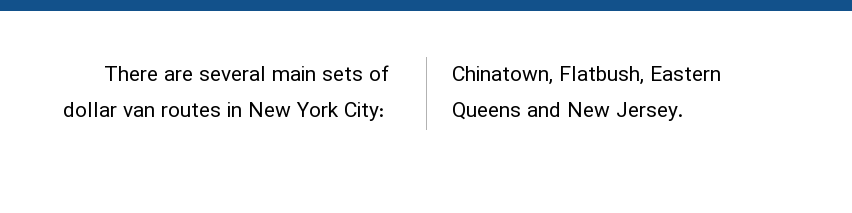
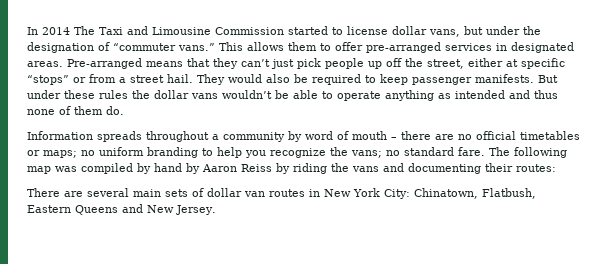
(103, 73) none -> [27,26,541,37] [27,42,574,53] [27,58,565,69] [27,74,558,85] [27,90,558,101] [27,106,124,115] [27,131,580,142] [27,147,567,158] [27,163,556,174] In 2014 The Taxi and Limousine Commission started to license dollar vans, but under the designation of “commuter vans.” This allows them to offer pre-arranged services in designated areas. Pre-arranged means that they can’t just pick people up off the street, either at specific “stops” or from a street hail. They would also be required to keep passenger manifests. But under these rules the dollar vans wouldn’t be able to operate anything as intended and thus none of them do. // Information spreads throughout a community by word of mouth – there are no official timetables or maps; no uniform branding to help you recognize the vans; no standard fare. The following map was compiled by hand by Aaron Reiss by riding the vans and documenting their routes: //

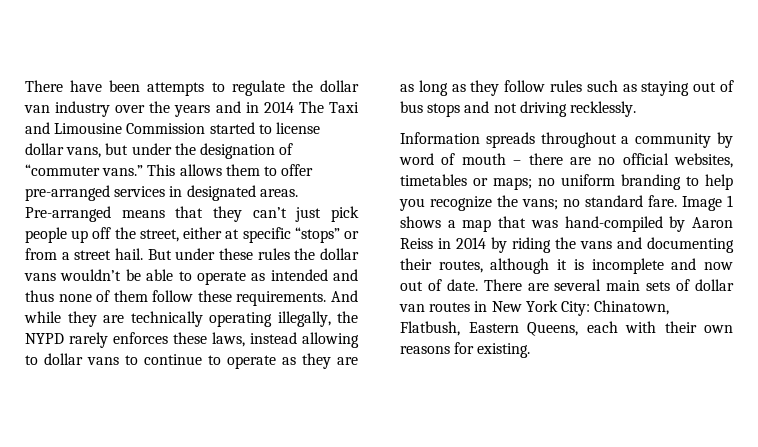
[27,27,38,35] In -> [25,80,359,96] [24,101,259,117] There have been attempts to regulate the dollar van industry over the years and in
[197,74,534,85] They would also be required to keep passenger manifests. -> (143, 254) none
[385,90,434,101] anything -> (246, 278) none
[106,106,124,115] do. -> [152,290,358,306] [24,311,358,327] [25,332,359,348] [25,353,358,369] [400,80,734,96] [400,101,636,117] follow these requirements. And while they are technically operating illegally, the NYPD rarely enforces these laws, instead allowing to dollar vans to continue to operate as they are as long as they follow rules such as staying out of bus stops and not driving recklessly.
(516, 135) none -> [674,153,733,168] websites,
[489,147,567,158] [27,163,182,174] The following map was compiled by hand -> [682,195,733,211] [400,216,663,232] Image 1 shows a map that was hand-compiled
(272, 168) none -> [438,237,486,249] in 2014
[516,164,556,172] routes: // -> [438,258,733,274] [400,279,478,291] routes, although it is incomplete and now out of date.
[75,204,216,215] Queens and New Jersey. -> [527,321,733,336] [400,342,531,358] Queens, each with their own reasons for existing.

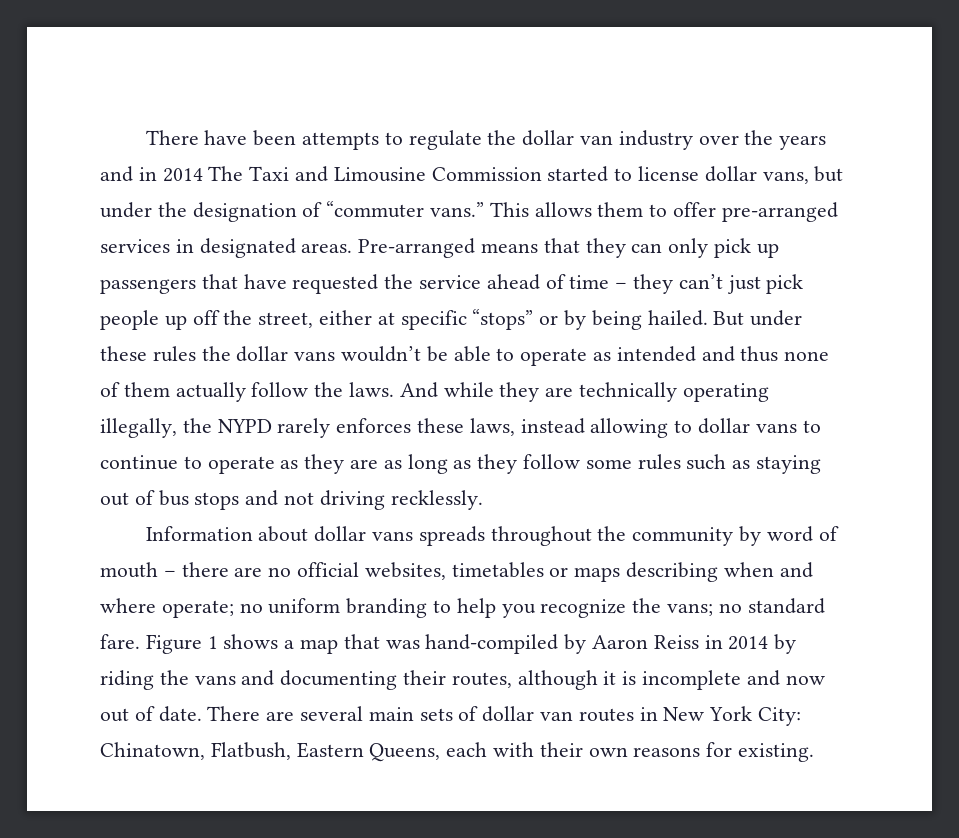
(242, 214) none -> [631,238,779,258] [100,274,674,294] can only pick up passengers that have requested the service ahead of time – they
[25,248,143,260] from a street hail. -> [564,310,708,330] by being hailed.
[152,290,327,306] follow these requirements. -> [175,382,395,402] actually follow the laws.
(546, 86) none -> [585,459,632,469] some
(480, 138) none -> [258,526,414,542] about dollar vans
[621,136,630,144] a -> [597,526,627,541] the
[493,177,532,190] maps; -> [574,562,813,582] [100,598,234,618] maps describing when and where operate;
[682,196,722,211] Image -> [145,634,202,654] Figure

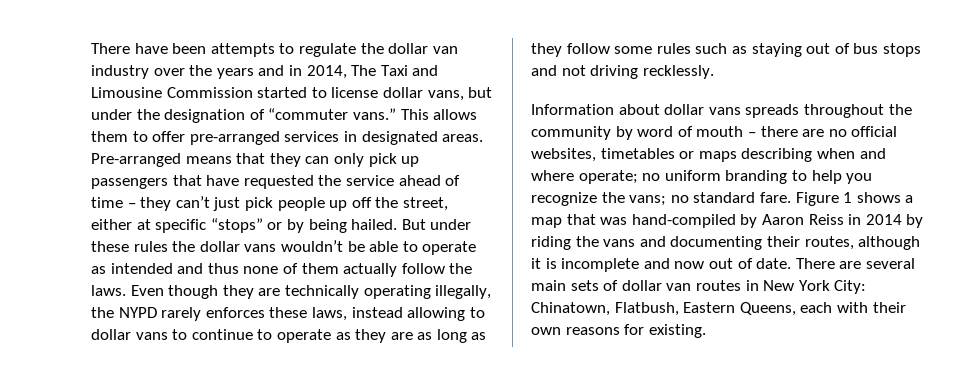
[162,168,203,182] 2014 -> [306,65,347,79] 2014,
[399,382,494,398] And while -> [130,285,219,299] Even though

